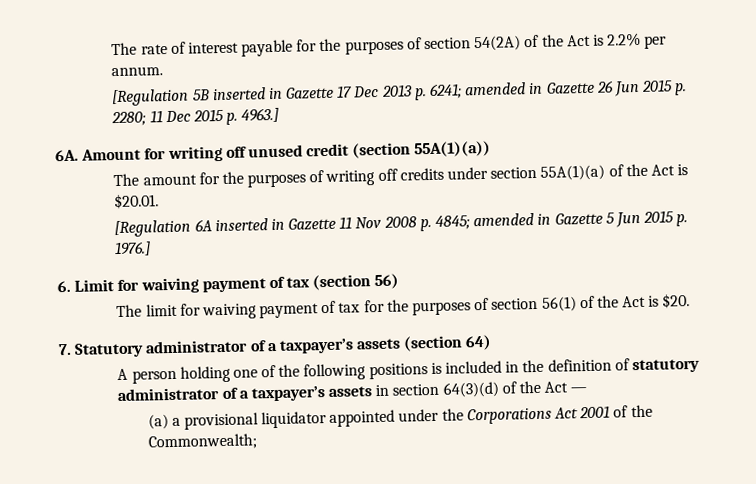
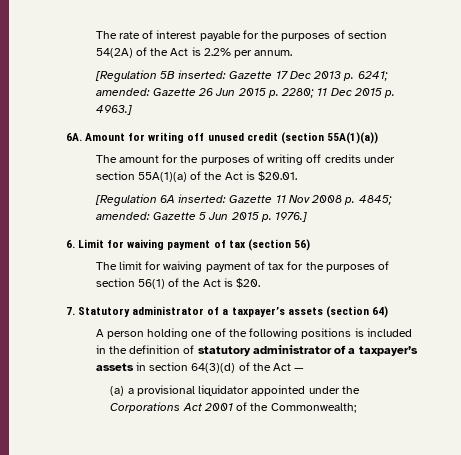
[212,87,283,101] inserted in -> [178,70,227,79] inserted:
[464,82,544,96] amended in -> [95,88,150,96] amended:
[214,218,285,232] inserted in -> [178,194,227,203] inserted:
[473,212,552,227] amended in -> [95,212,150,220] amended:

